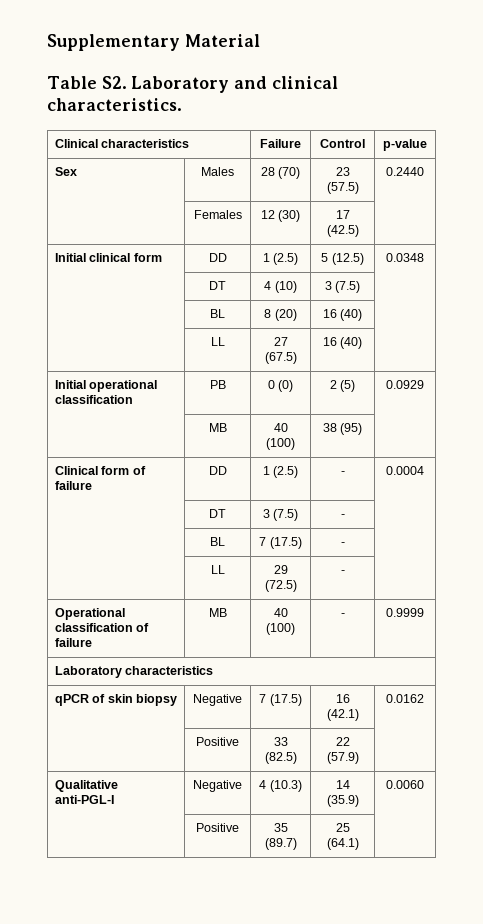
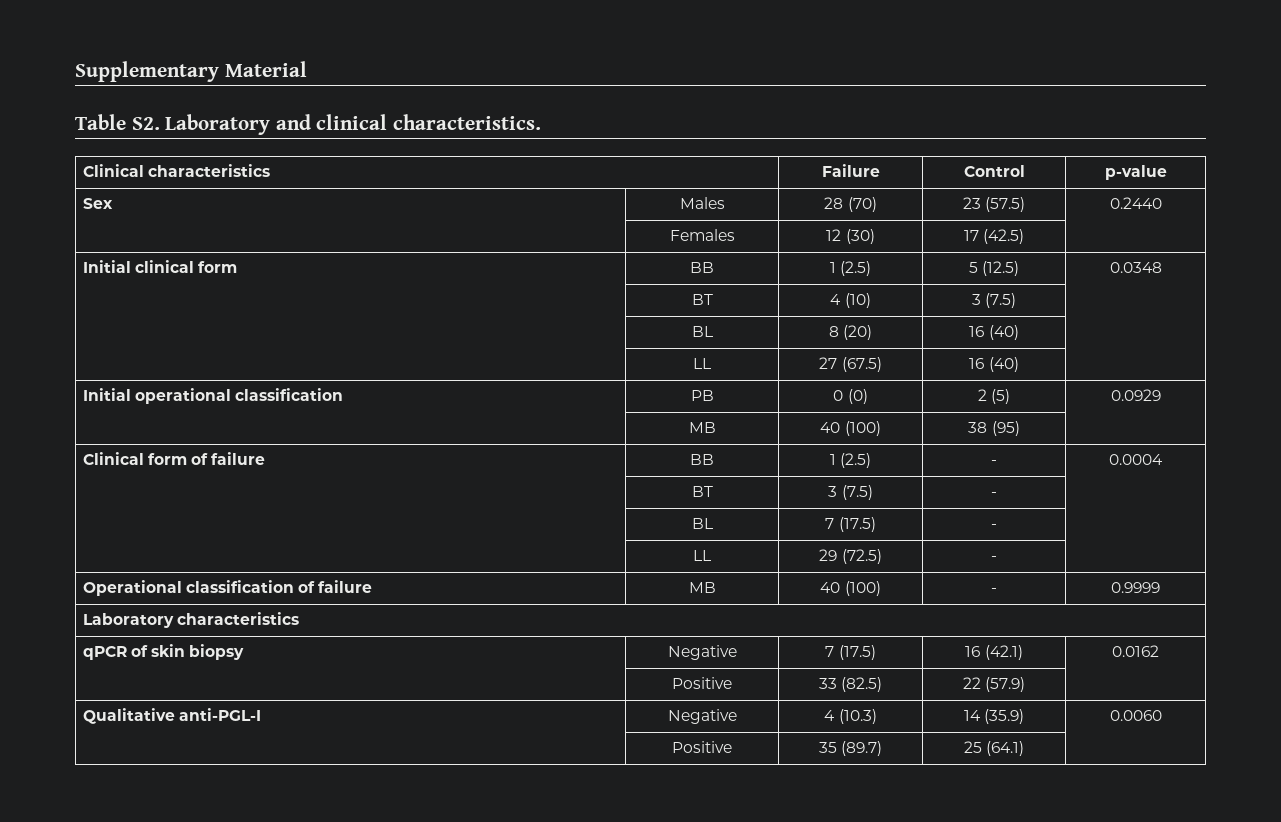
[208,253,227,262] DD -> [690,262,714,273] BB
[209,281,226,290] DT -> [691,294,713,305] BT
[208,466,227,475] DD -> [690,454,714,465] BB
[209,509,226,518] DT -> [691,486,713,497] BT

